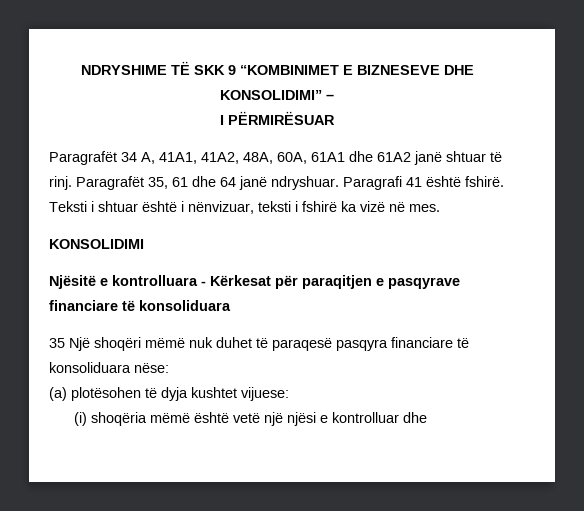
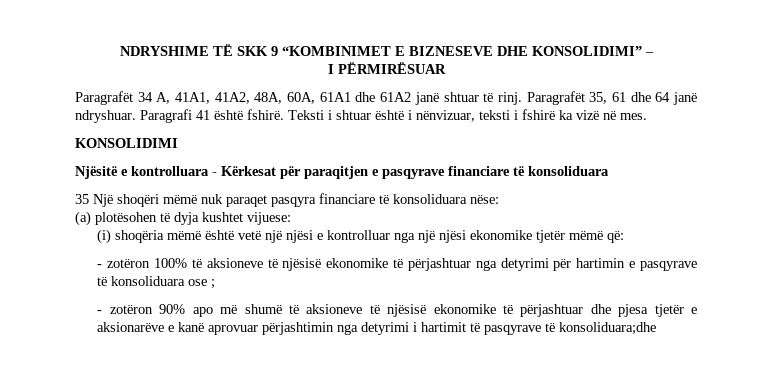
[216,337,332,351] duhet të paraqesë -> [226,195,267,207] paraqet
[403,412,428,423] dhe -> [394,230,625,243] [97,258,698,271] [97,276,216,289] [97,304,698,317] [97,322,657,335] nga një njësi ekonomike tjetër mëmë që: // - zotëron 100% të aksioneve të njësisë ekonomike të përjashtuar nga detyrimi për hartimin e pasqyrave të konsoliduara ose ; // - zotëron 90% apo më shumë të aksioneve të njësisë ekonomike të përjashtuar dhe pjesa tjetër e aksionarëve e kanë aprovuar përjashtimin nga detyrimi i hartimit të pasqyrave të konsoliduara;dhe

